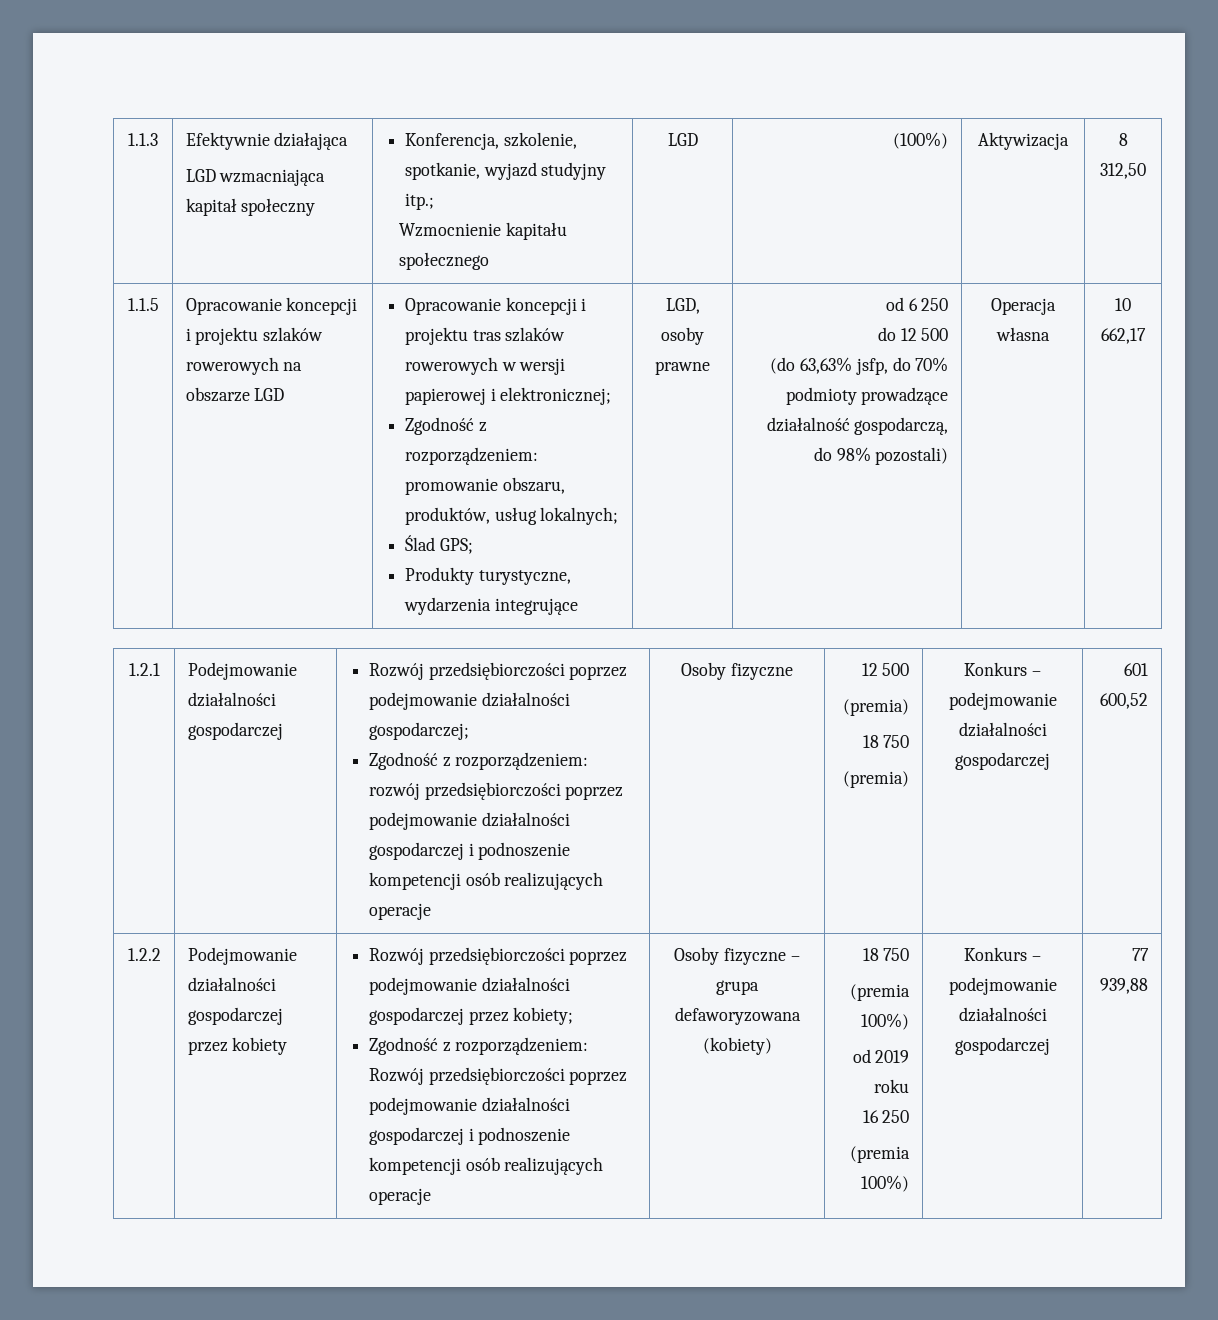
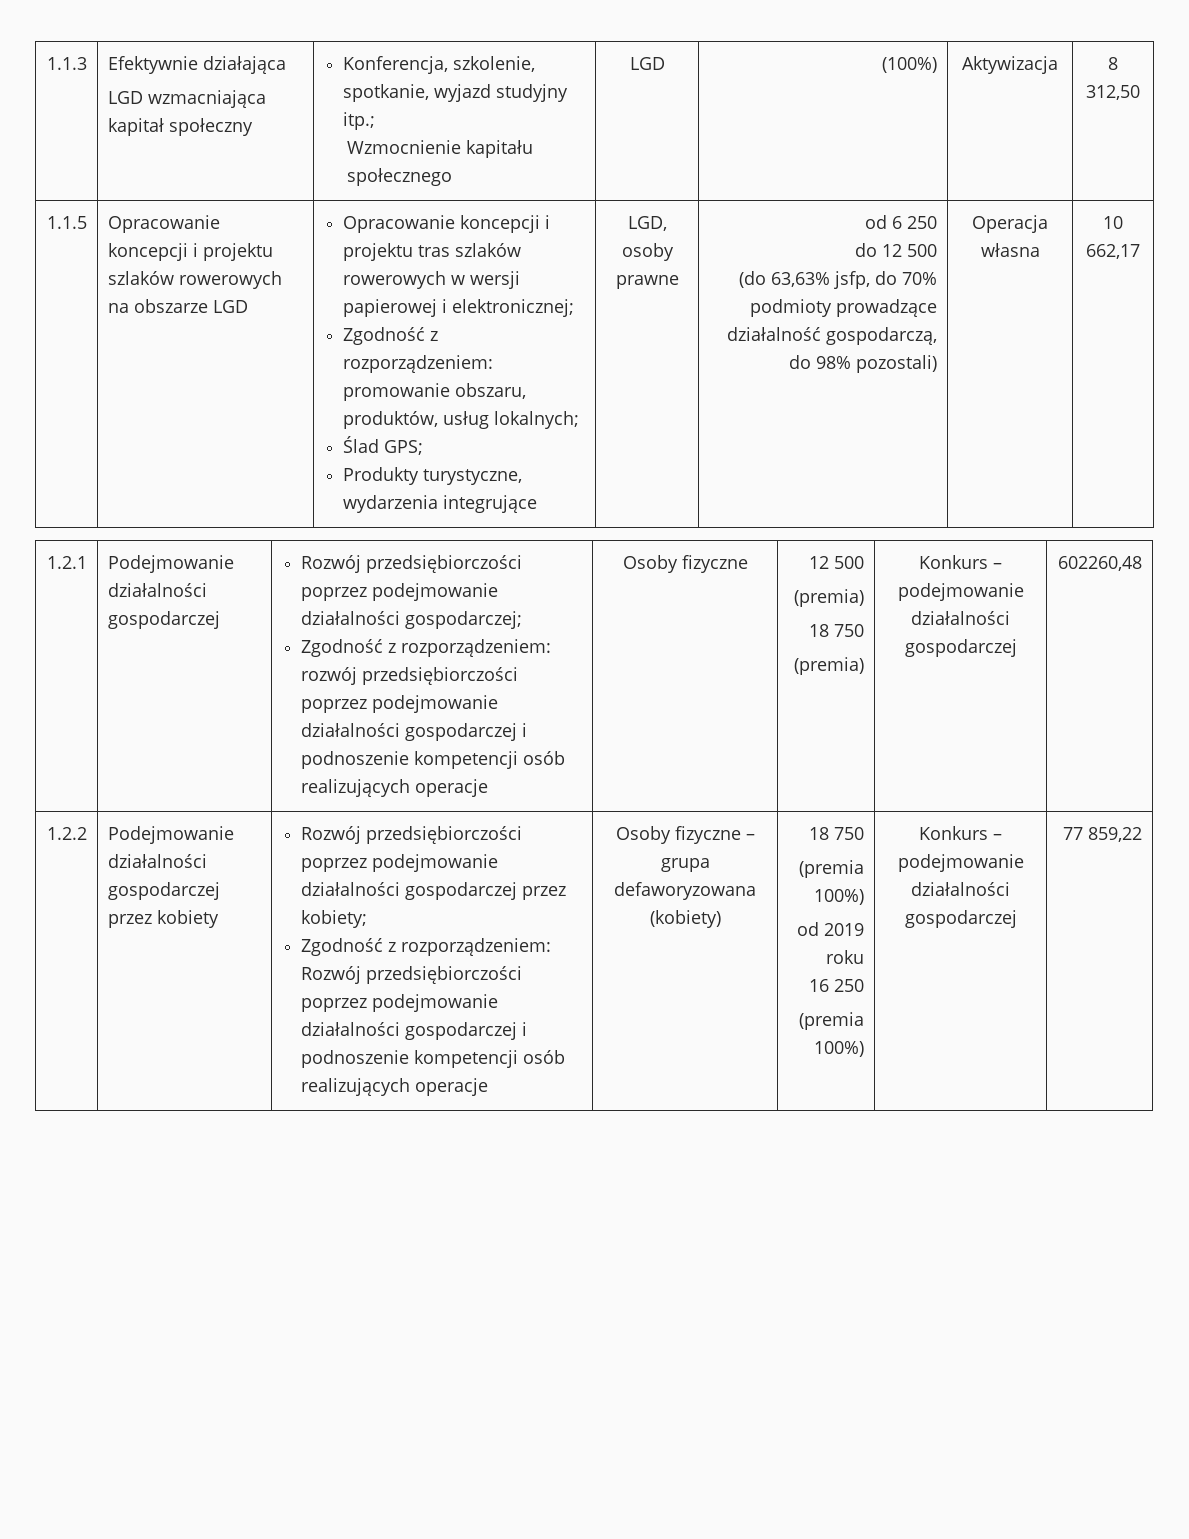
[1124,663,1149,676] [1100,693,1149,709] 601 600,52 -> [1058,556,1143,571] 602260,48
[1100,978,1149,994] 939,88 -> [1088,827,1143,842] 859,22

